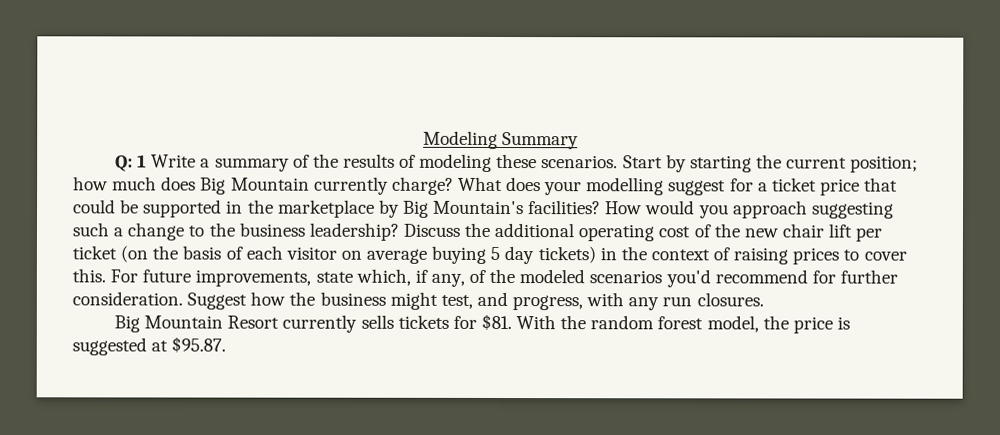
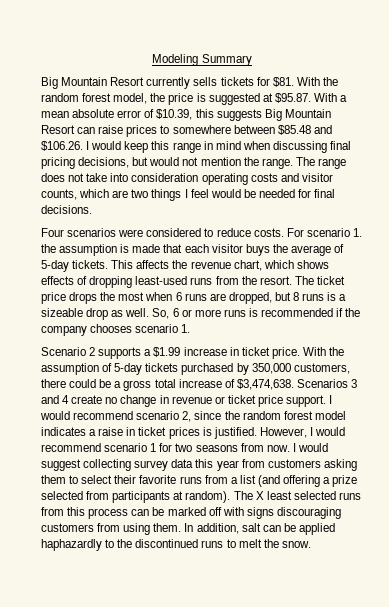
[115,153,919,173] [73,176,899,196] [73,199,894,219] [72,222,883,242] [72,245,907,265] [72,268,898,288] [72,291,764,311] // Q: 1 Write a summary of the results of modeling these scenarios. Start by starting the current position; how much does Big Mountain currently charge? What does your modelling suggest for a ticket price that could be supported in the marketplace by Big Mountain's facilities? How would you approach suggesting such a change to the business leadership? Discuss the additional operating cost of the new chair lift per ticket (on the basis of each visitor on average buying 5 day tickets) in the context of raising prices to cover this. For future improvements, state which, if any, of the modeled scenarios you'd recommend for further consideration. Suggest how the business might test, and progress, with any run closures. -> (252, 60) none
(227, 344) none -> [313,93,348,102] [41,109,331,121] [41,125,332,137] [41,141,352,153] [41,157,346,169] [41,173,333,185] [41,189,336,201] [41,205,92,214] [41,228,362,237] [41,244,345,256] [41,260,329,272] [41,276,345,288] [41,292,347,304] [41,308,361,320] [41,324,191,336] [41,347,345,359] [41,363,350,375] [41,379,358,391] [41,395,333,407] [40,411,346,422] [41,427,346,439] [41,443,328,452] [41,459,357,471] [41,475,358,487] [41,491,361,503] [41,507,341,519] [41,523,335,535] [41,539,311,551] With a mean absolute error of $10.39, this suggests Big Mountain Resort can raise prices to somewhere between $85.48 and $106.26. I would keep this range in mind when discussing final pricing decisions, but would not mention the range. The range does not take into consideration operating costs and visitor counts, which are two things I feel would be needed for final decisions. // Four scenarios were considered to reduce costs. For scenario 1. the assumption is made that each visitor buys the average of 5-day tickets. This affects the revenue chart, which shows effects of dropping least-used runs from the resort. The ticket price drops the most when 6 runs are dropped, but 8 runs is a sizeable drop as well. So, 6 or more runs is recommended if the company chooses scenario 1. // Scenario 2 supports a $1.99 increase in ticket price. With the assumption of 5-day tickets purchased by 350,000 customers, there could be a gross total increase of $3,474,638. Scenarios 3 and 4 create no change in revenue or ticket price support. I would recommend scenario 2, since the random forest model indicates a raise in ticket prices is justified. However, I would recommend scenario 1 for two seasons from now. I would suggest collecting survey data this year from customers asking them to select their favorite runs from a list (and offering a prize selected from participants at random). The X least selected runs from this process can be marked off with signs discouraging customers from using them. In addition, salt can be applied haphazardly to the discontinued runs to melt the snow.

